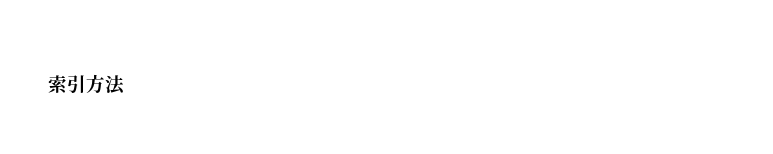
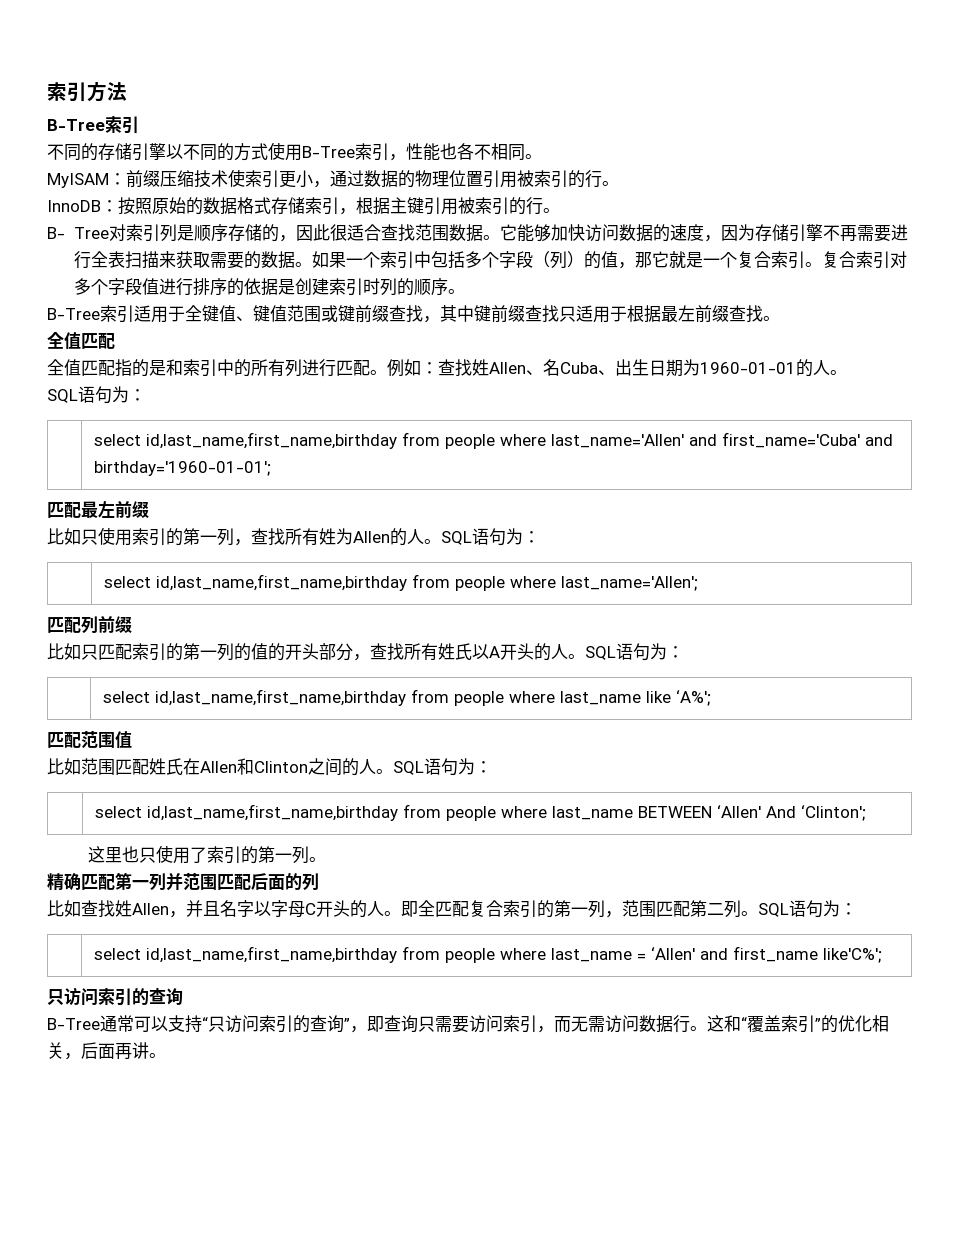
(125, 85) none -> [47,116,139,134] [47,142,542,161] [47,169,619,188] [47,197,560,215] [47,224,908,242] [73,251,907,269] [73,278,465,296] [47,305,780,323] [47,332,115,350] [47,359,847,377] [47,386,146,404] [93,432,893,449] [93,461,271,476] [47,501,149,519] [47,527,540,546] [103,574,698,591] [47,616,132,634] [47,643,684,661] [102,689,711,706] [47,730,132,749] [47,758,492,776] [94,804,866,821] [87,845,326,864] [47,872,319,891] [47,900,857,918] [93,946,882,963] [47,987,183,1006] [47,1015,889,1033] [47,1042,166,1060] // B-Tree索引 // 不同的存储引擎以不同的方式使用B-Tree索引，性能也各不相同。 // MyISAM：前缀压缩技术使索引更小，通过数据的物理位置引用被索引的行。 // InnoDB：按照原始的数据格式存储索引，根据主键引用被索引的行。 // B- Tree对索引列是顺序存储的，因此很适合查找范围数据。它能够加快访问数据的速度，因为存储引擎不再需要进行全表扫描来获取需要的数据。如果一个索引中包括多个字段（列）的值，那它就是一个复合索引。复合索引对多个字段值进行排序的依据是创建索引时列的顺序。 // B-Tree索引适用于全键值、键值范围或键前缀查找，其中键前缀查找只适用于根据最左前缀查找。 // 全值匹配 // 全值匹配指的是和索引中的所有列进行匹配。例如：查找姓Allen、名Cuba、出生日期为1960-01-01的人。 // SQL语句为： // | select id,last_name,first_name,birthday from people where last_name='Allen' and first_name='Cuba' and birthday='1960-01-01'; // 匹配最左前缀 // 比如只使用索引的第一列，查找所有姓为Allen的人。SQL语句为： // | select id,last_name,first_name,birthday from people where last_name='Allen'; // 匹配列前缀 // 比如只匹配索引的第一列的值的开头部分，查找所有姓氏以A开头的人。SQL语句为： // | select id,last_name,first_name,birthday from people where last_name like ‘A%'; // 匹配范围值 // 比如范围匹配姓氏在Allen和Clinton之间的人。SQL语句为： // | select id,last_name,first_name,birthday from people where last_name BETWEEN ‘Allen' And ‘Clinton'; // 这里也只使用了索引的第一列。 // 精确匹配第一列并范围匹配后面的列 // 比如查找姓Allen，并且名字以字母C开头的人。即全匹配复合索引的第一列，范围匹配第二列。SQL语句为： // | select id,last_name,first_name,birthday from people where last_name = ‘Allen' and first_name like'C%'; // 只访问索引的查询 // B-Tree通常可以支持“只访问索引的查询”，即查询只需要访问索引，而无需访问数据行。这和“覆盖索引”的优化相关，后面再讲。

